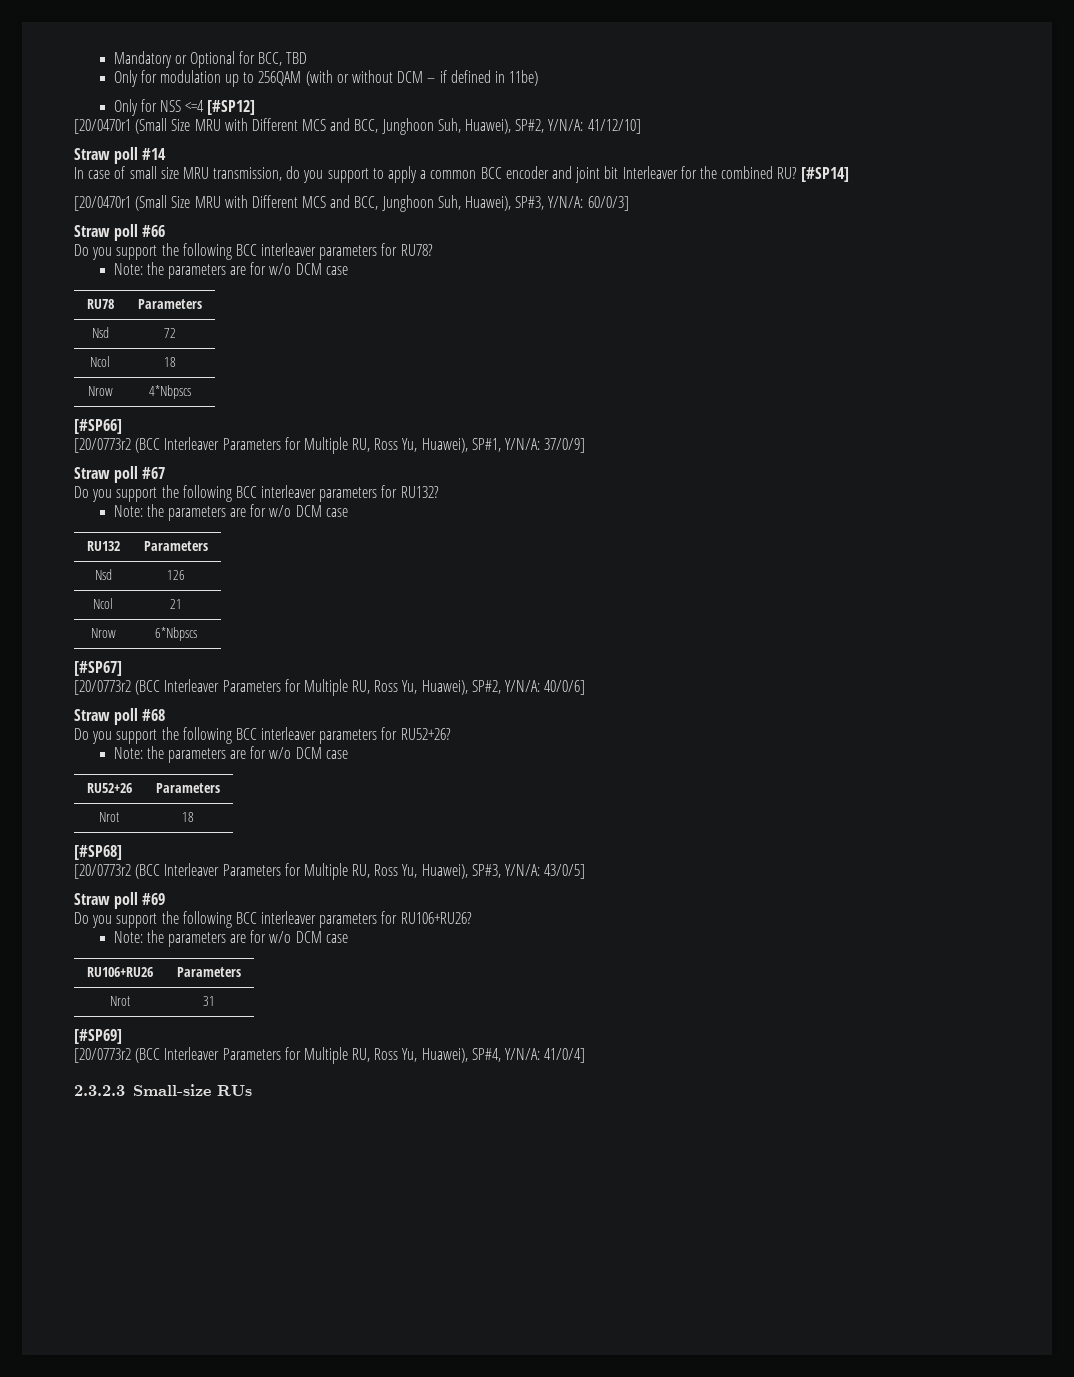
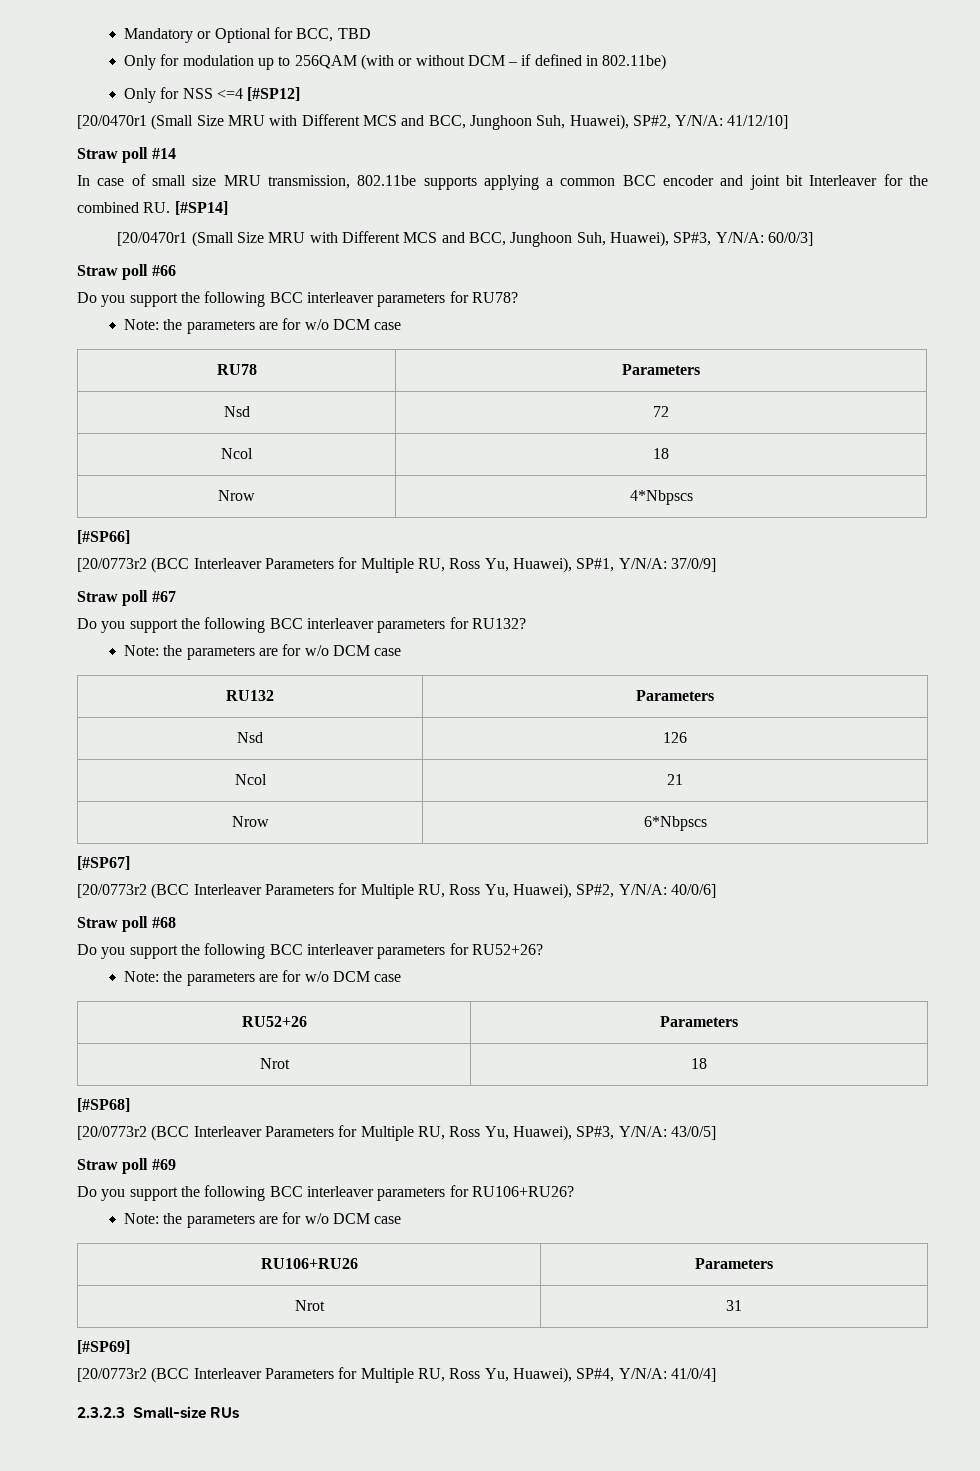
[509,70,539,86] 11be) -> [602,54,667,70] 802.11be)
[286,166,418,183] do you support to apply -> [357,175,539,190] 802.11be supports applying
[777,167,798,179] RU? -> [143,202,171,213] RU.

